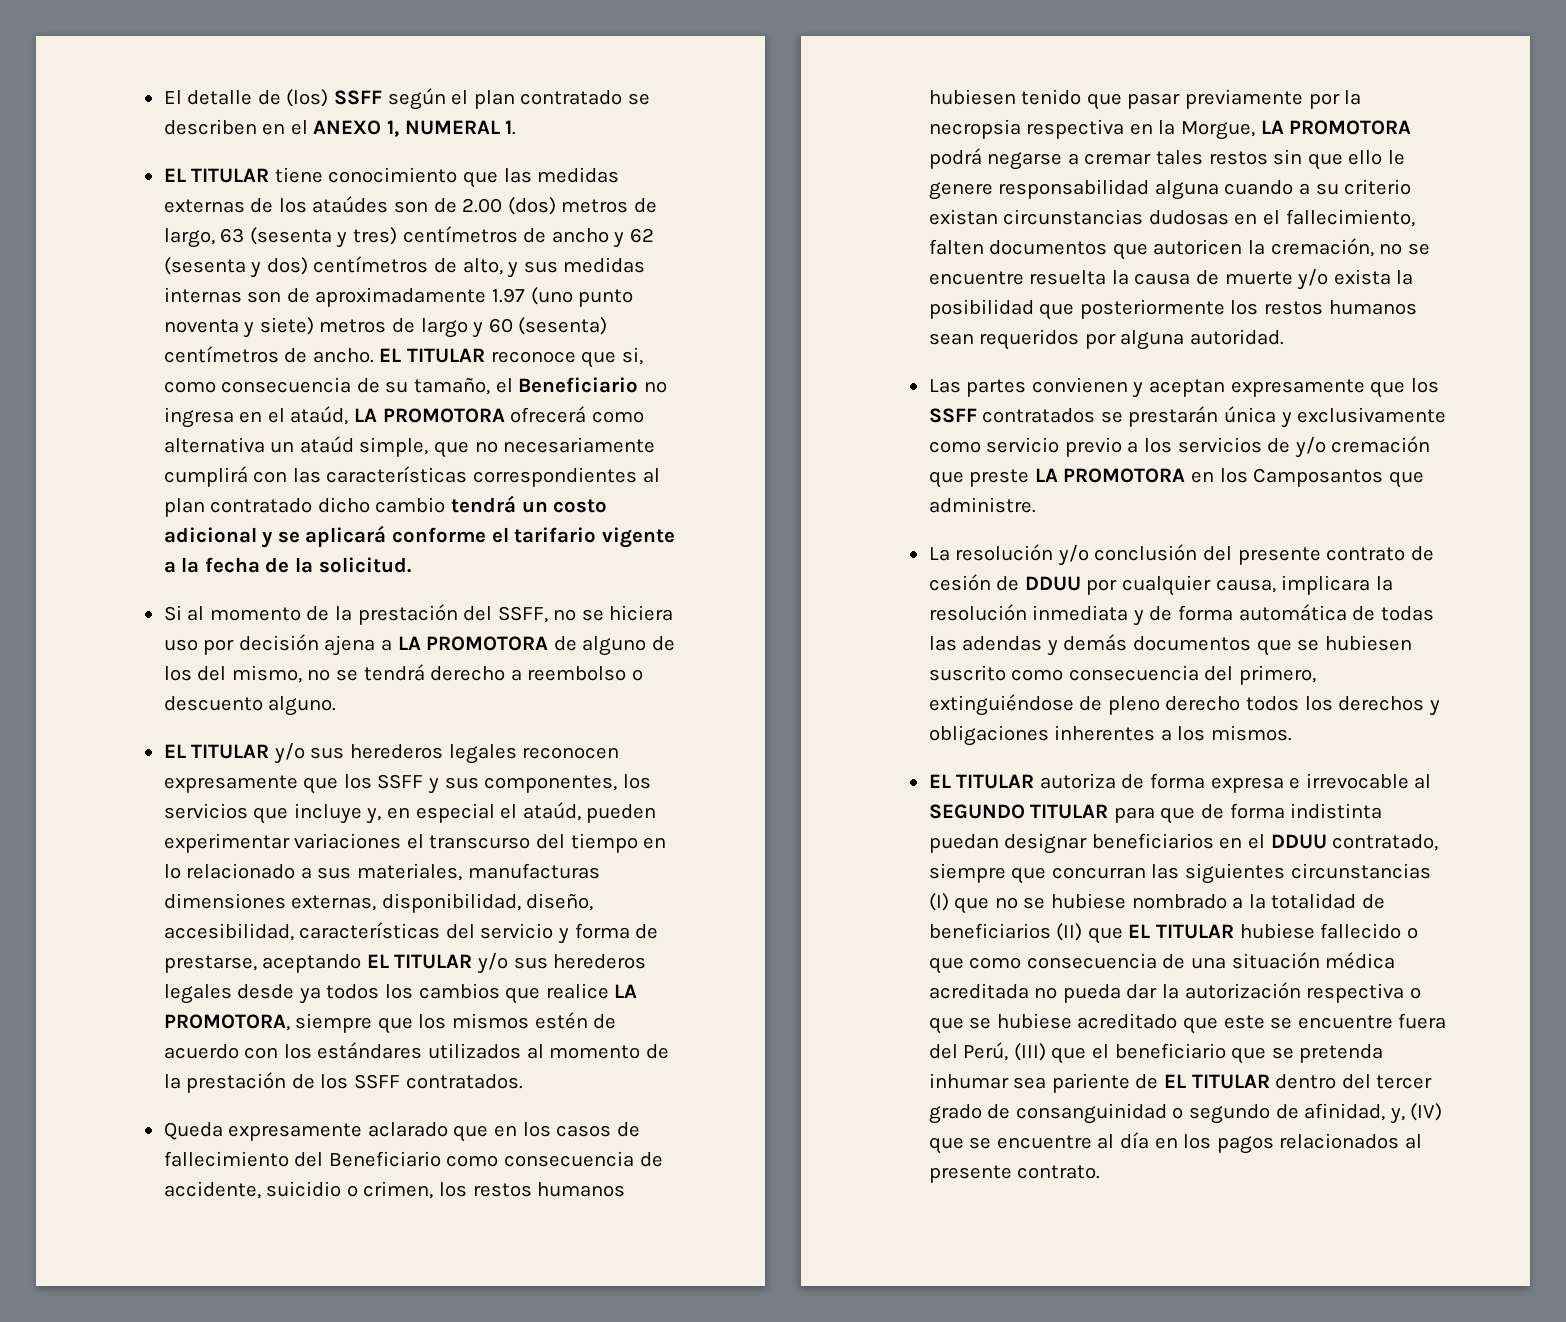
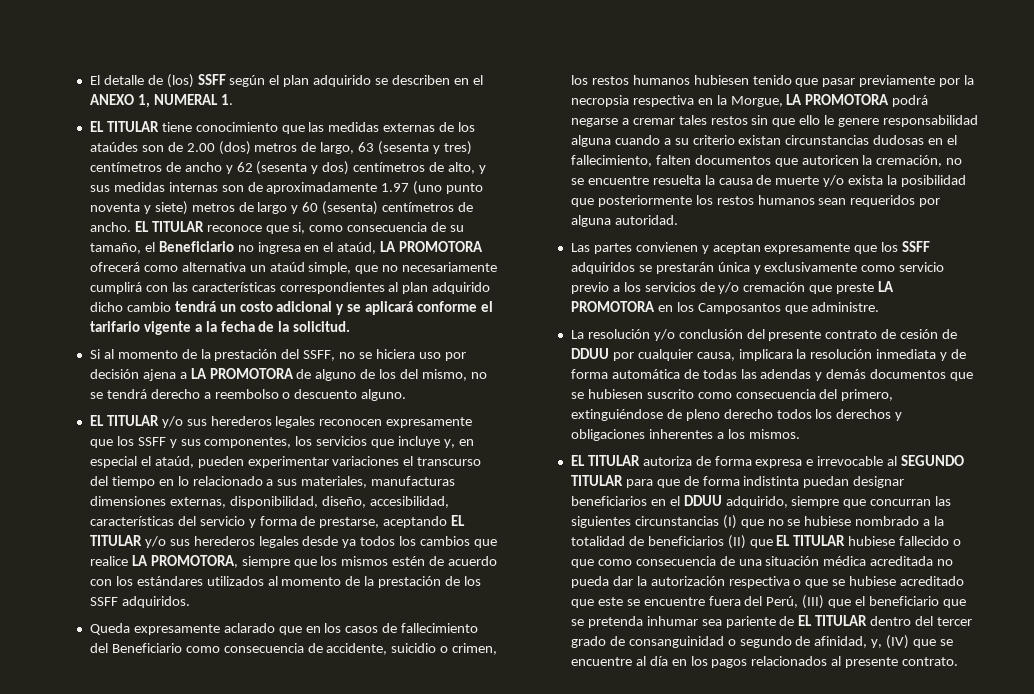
[520,90,623,105] contratado -> [313,75,372,87] adquirido
[210,498,313,513] contratado -> [432,282,491,294] adquirido
[405,1074,523,1089] contratados. -> [121,596,190,608] adquiridos.
[982,408,1096,423] contratados -> [570,262,635,274] adquiridos
[1332,834,1439,851] contratado, -> [725,496,788,508] adquirido,

